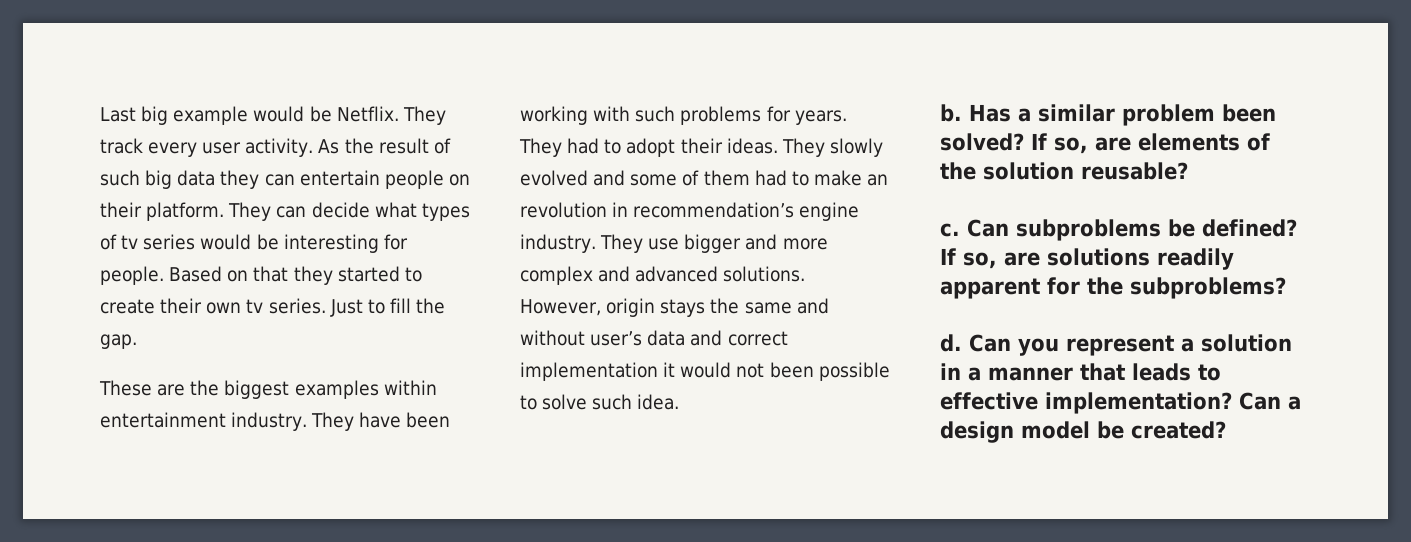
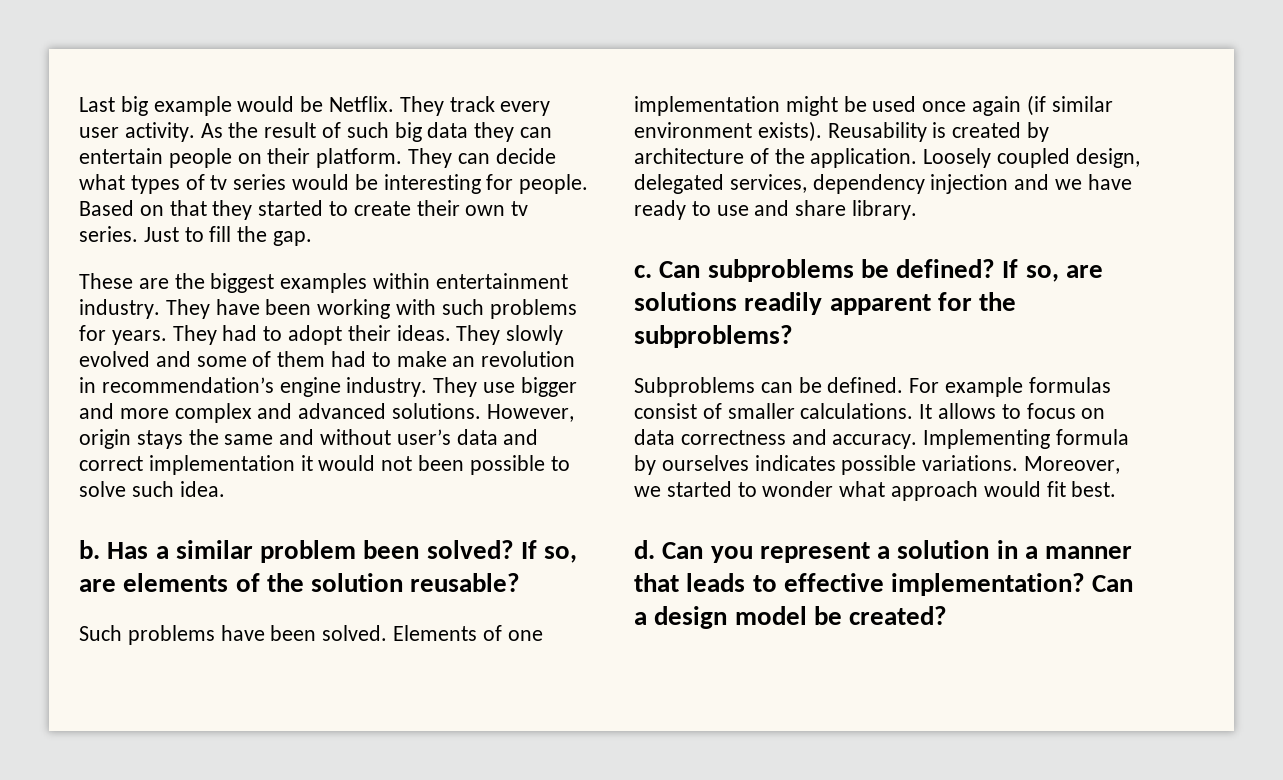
(1188, 171) none -> [79,625,543,645] [634,95,1113,116] [634,121,1050,142] [634,148,1140,168] [634,174,1132,194] [634,200,918,220] // Such problems have been solved. Elements of one implementation might be used once again (if similar environment exists). Reusability is created by architecture of the application. Loosely coupled design, delegated services, dependency injection and we have ready to use and share library.
(1286, 288) none -> [634,377,1111,397] [634,403,1106,419] [634,429,1130,449] [634,455,1121,475] [634,481,1117,501] // Subproblems can be defined. For example formulas consist of smaller calculations. It allows to focus on data correctness and accuracy. Implementing formula by ourselves indicates possible variations. Moreover, we started to wonder what approach would fit best.

